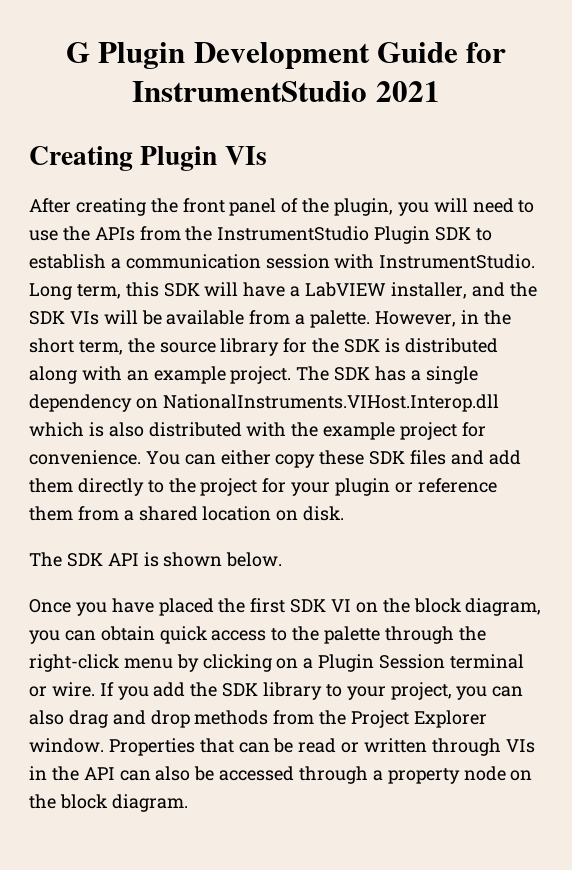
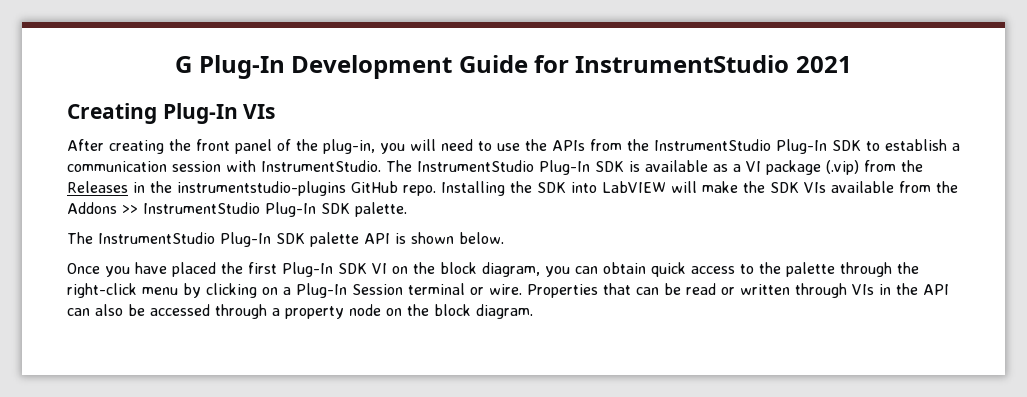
[98,42,186,69] Plugin -> [198,55,285,79] Plug-In
[140,146,218,171] Plugin -> [162,103,238,124] Plug-In
[334,198,394,216] plugin, -> [323,139,375,154] plug-in,
[374,226,431,244] Plugin -> [776,139,827,154] Plug-In
[29,282,537,300] [29,310,511,328] [29,338,498,356] [29,366,478,384] [29,394,499,412] [29,422,486,440] [29,450,521,468] [29,478,497,496] [29,506,345,521] [29,552,103,567] Long term, this SDK will have a LabVIEW installer, and the SDK VIs will be available from a palette. However, in the short term, the source library for the SDK is distributed along with an example project. The SDK has a single dependency on NationalInstruments.VIHost.Interop.dll which is also distributed with the example project for convenience. You can either copy these SDK files and add them directly to the project for your plugin or reference them from a shared location on disk. // The SDK -> [386,160,923,175] [67,181,958,196] [67,202,407,217] [67,232,359,247] The InstrumentStudio Plug-In SDK is available as a VI package (.vip) from the Releases in the instrumentstudio-plugins GitHub repo. Installing the SDK into LabVIEW will make the SDK VIs available from the Addons >> InstrumentStudio Plug-In SDK palette. // The InstrumentStudio Plug-In SDK palette
(286, 605) none -> [282,262,333,277] Plug-In
[318,654,375,672] Plugin -> [296,283,347,298] Plug-In
[99,682,524,700] [29,710,487,728] [29,738,104,753] If you add the SDK library to your project, you can also drag and drop methods from the Project Explorer window. -> (522, 289) none

